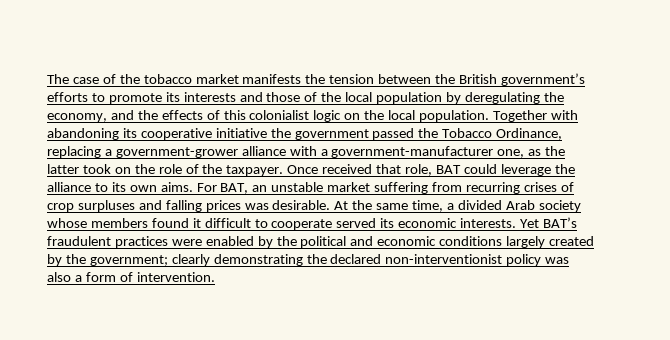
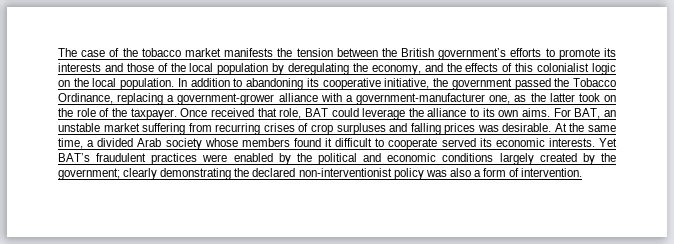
[492,110,578,122] Together with -> [177,78,243,87] In addition to
[215,128,267,138] initiative -> [384,78,430,89] initiative,

